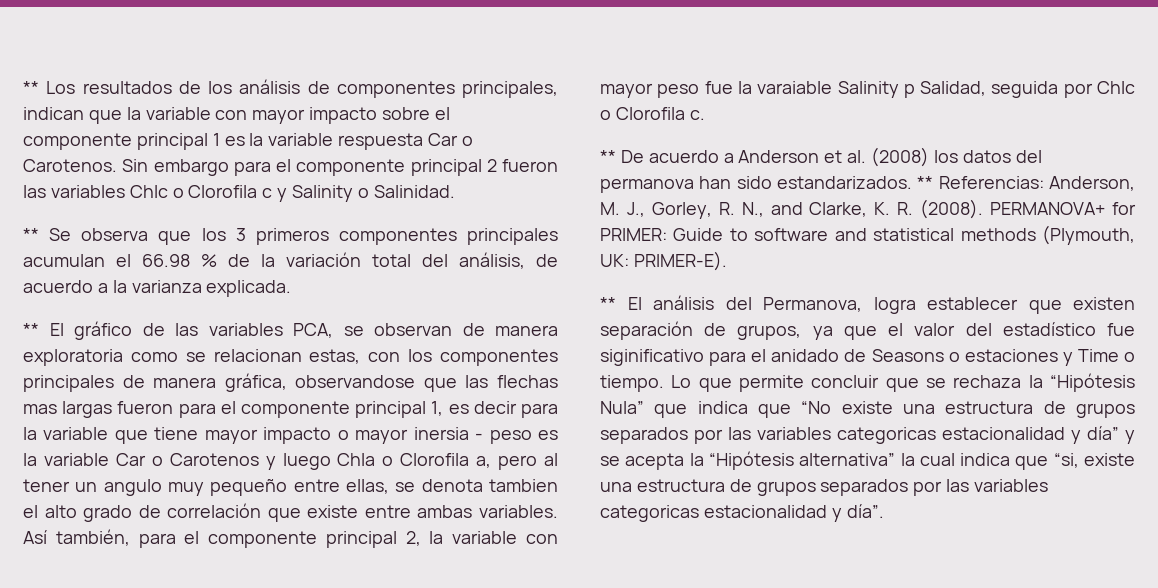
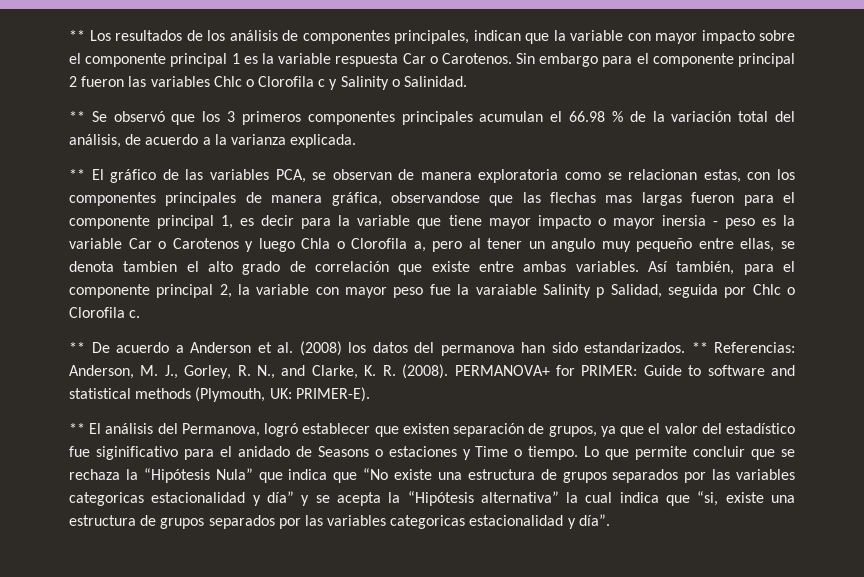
[81,228,149,241] observa -> [113,111,165,122] observó
[873,297,916,314] logra -> [264,423,299,437] logró

